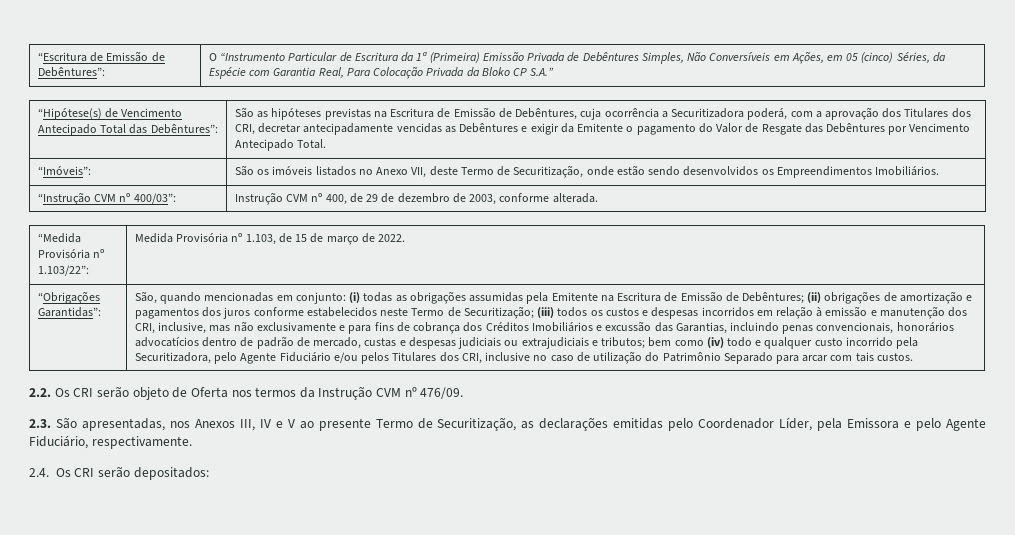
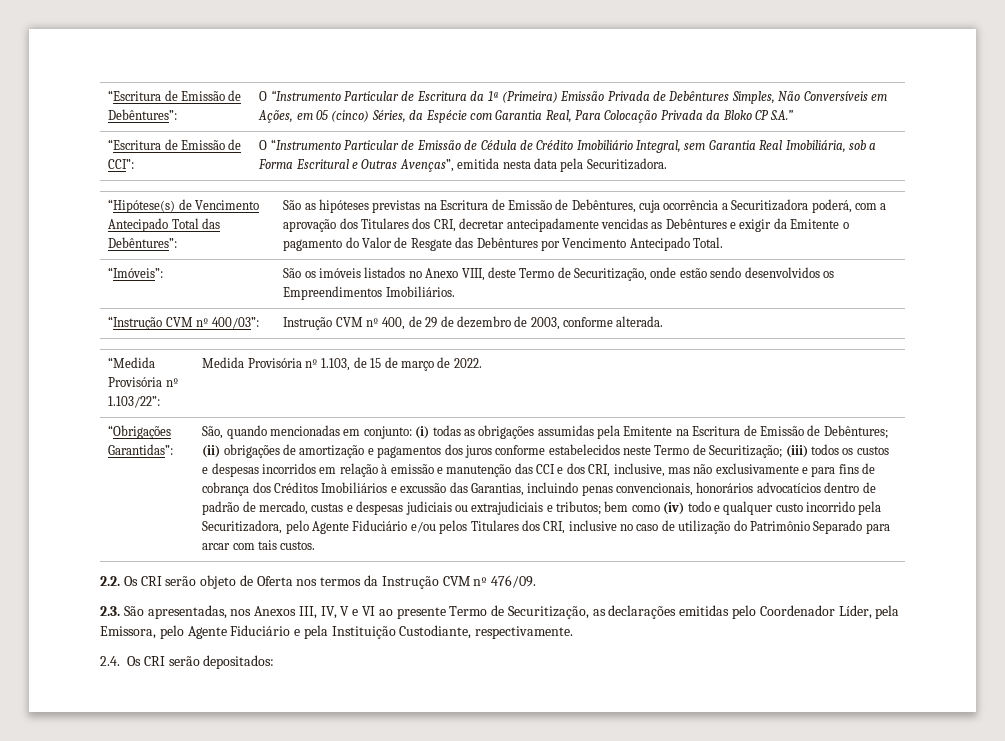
(555, 71) none -> [108,139,242,150] [108,159,135,169] [259,139,877,153] [258,158,667,172] // “Escritura de Emissão de CCI”: | O “Instrumento Particular de Emissão de Cédula de Crédito Imobiliário Integral, sem Garantia Real Imobiliária, sob a Forma Escritural e Outras Avenças”, emitida nesta data pela Securitizadora.
[411,167,427,178] VII, -> [461,268,485,281] VIII,
(945, 312) none -> [514,463,564,474] das CCI e
[259,419,295,428] IV e V -> [320,606,376,619] IV, V e VI
[847,418,987,431] [29,435,88,449] Emissora e pelo Agente Fiduciário, -> [100,625,472,639] Emissora, pelo Agente Fiduciário e pela Instituição Custodiante,

